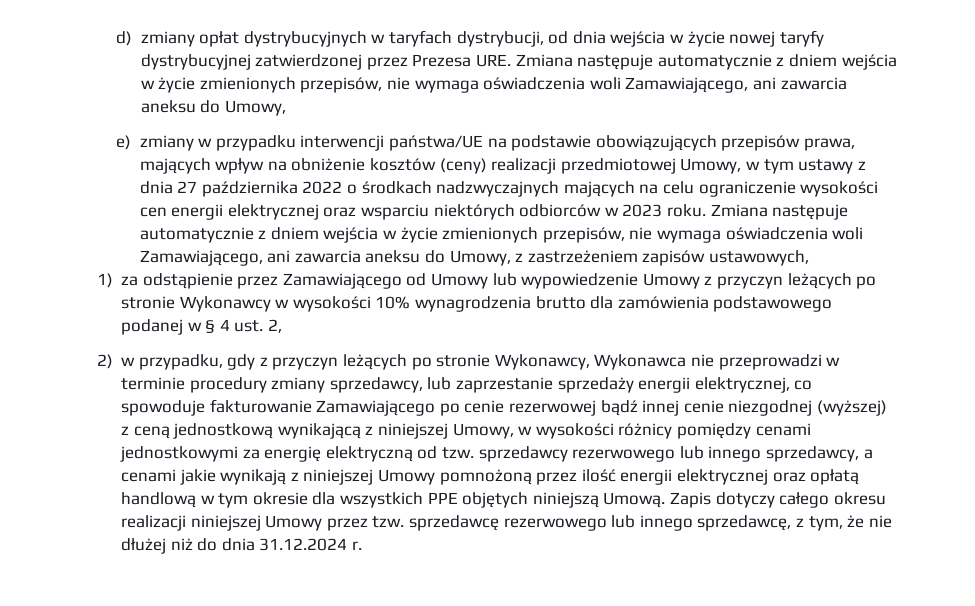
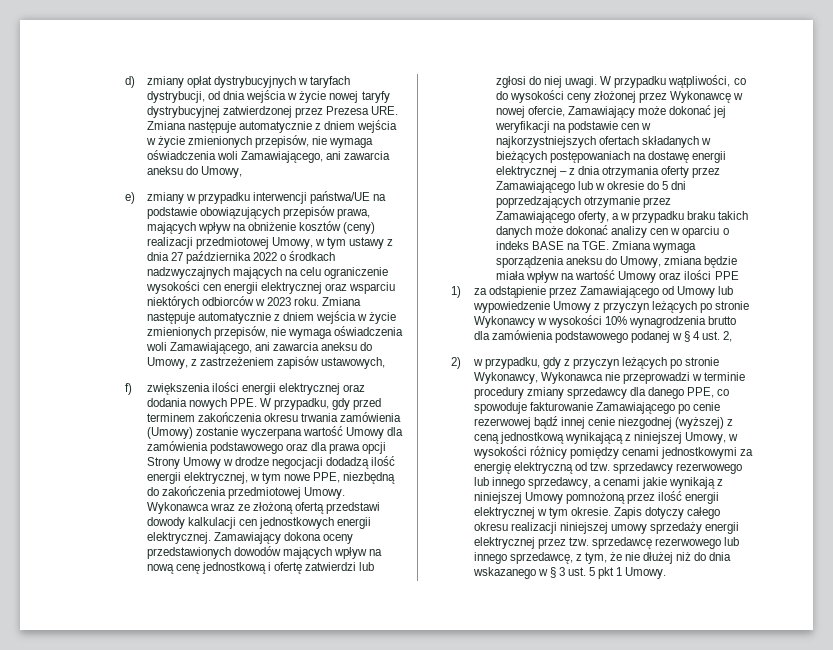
(809, 258) none -> [124,382,366,395] [146,398,382,410] [146,412,402,422] [146,426,404,439] [146,441,387,454] [146,456,396,469] [146,472,396,484] [146,486,346,499] [146,502,381,514] [146,517,372,529] [146,532,354,544] [146,546,383,559] [146,562,375,574] [495,75,746,88] [495,90,744,103] [495,105,727,118] [494,121,652,133] [495,136,712,148] [495,151,727,163] [495,166,721,178] [495,181,687,193] [495,196,671,208] [495,211,749,223] [495,225,729,238] [495,241,697,253] [495,256,738,268] [495,270,739,283] // f) zwiększenia ilości energii elektrycznej oraz dodania nowych PPE. W przypadku, gdy przed terminem zakończenia okresu trwania zamówienia (Umowy) zostanie wyczerpana wartość Umowy dla zamówienia podstawowego oraz dla prawa opcji Strony Umowy w drodze negocjacji dodadzą ilość energii elektrycznej, w tym nowe PPE, niezbędną do zakończenia przedmiotowej Umowy. Wykonawca wraz ze złożoną ofertą przedstawi dowody kalkulacji cen jednostkowych energii elektrycznej. Zamawiający dokona oceny przedstawionych dowodów mających wpływ na nową cenę jednostkową i ofertę zatwierdzi lub zgłosi do niej uwagi. W przypadku wątpliwości, co do wysokości ceny złożonej przez Wykonawcę w nowej ofercie, Zamawiający może dokonać jej weryfikacji na podstawie cen w najkorzystniejszych ofertach składanych w bieżących postępowaniach na dostawę energii elektrycznej – z dnia otrzymania oferty przez Zamawiającego lub w okresie do 5 dni poprzedzających otrzymanie przez Zamawiającego oferty, a w przypadku braku takich danych może dokonać analizy cen w oparciu o indeks BASE na TGE. Zmiana wymaga sporządzenia aneksu do Umowy, zmiana będzie miała wpływ na wartość Umowy oraz ilości PPE
[329,377,790,393] sprzedawcy, lub zaprzestanie sprzedaży energii elektrycznej, -> [566,387,715,399] sprzedawcy dla danego PPE,
[772,469,860,485] [121,492,666,508] oraz opłatą handlową w tym okresie dla wszystkich PPE objętych niniejszą Umową. -> [536,507,611,519] w tym okresie.
[265,515,323,531] Umowy -> [610,522,740,534] [473,537,535,549] umowy sprzedaży energii elektrycznej
[259,538,363,551] 31.12.2024 r. -> [472,567,667,579] wskazanego w § 3 ust. 5 pkt 1 Umowy.

